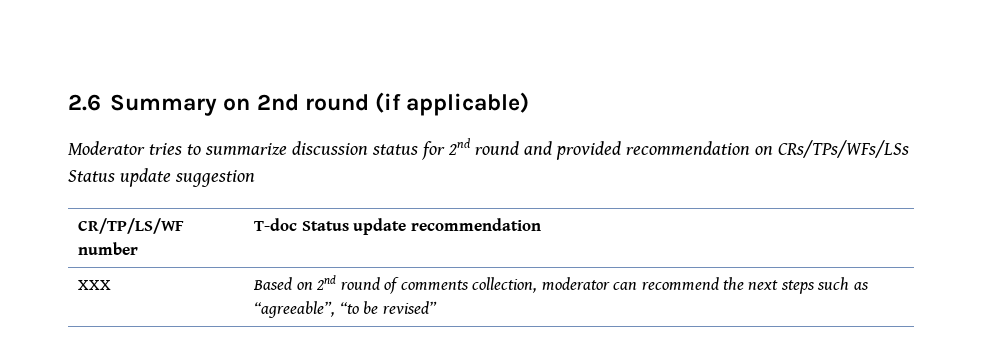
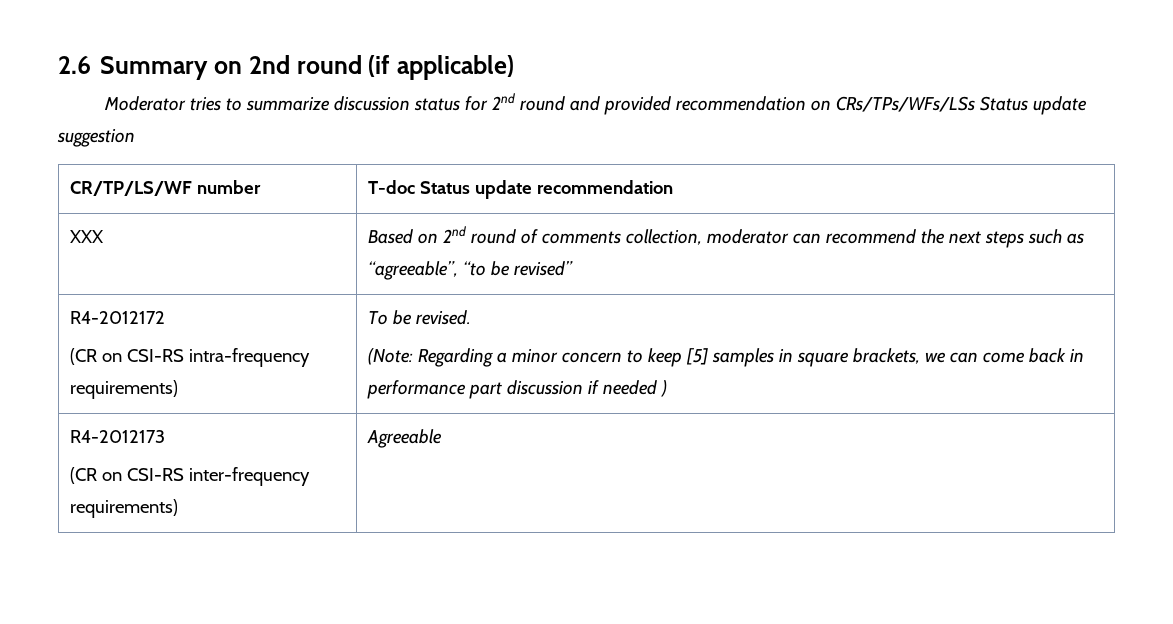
(437, 307) none -> [70,311,166,324] [70,348,311,367] [70,380,179,399] [368,310,472,325] [368,348,1085,367] [367,380,668,399] [70,430,166,443] [70,467,311,486] [70,499,179,518] [367,429,443,448] // R4-2012172 // (CR on CSI-RS intra-frequency requirements) | To be revised. // (Note: Regarding a minor concern to keep [5] samples in square brackets, we can come back in performance part discussion if needed ) // R4-2012173 // (CR on CSI-RS inter-frequency requirements) | Agreeable

